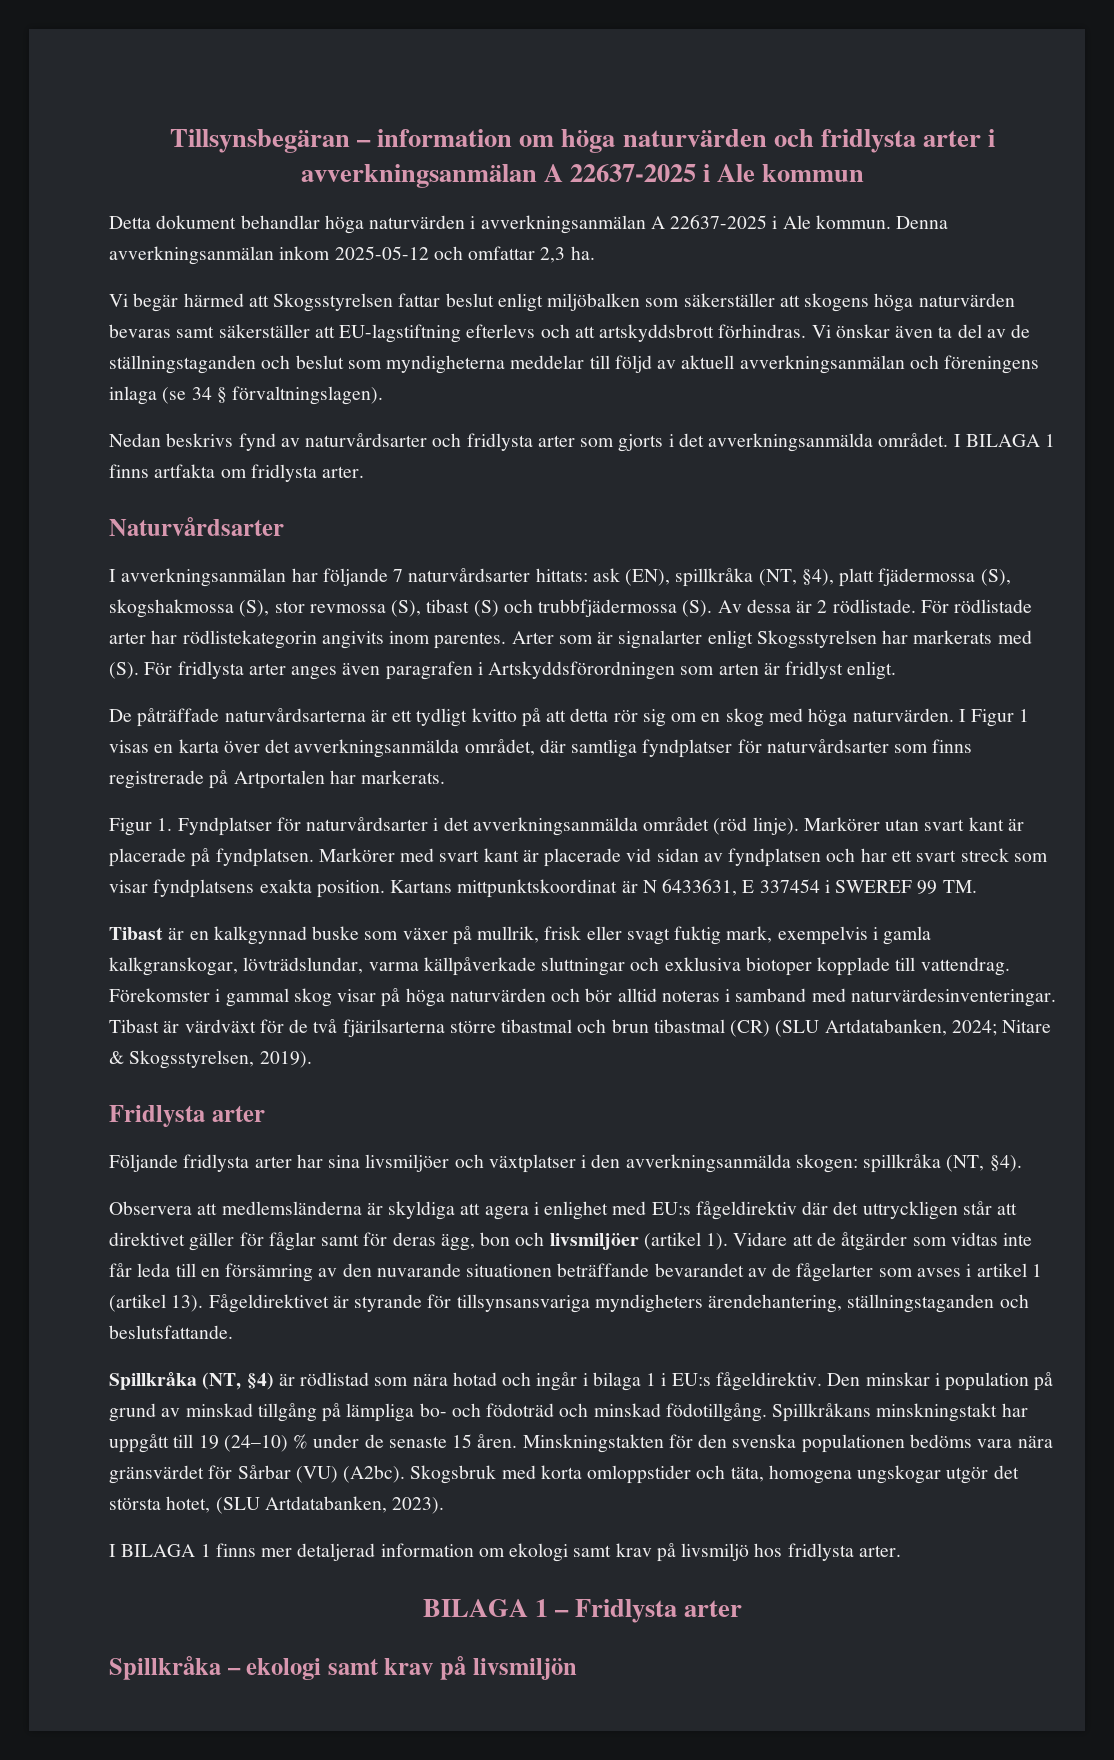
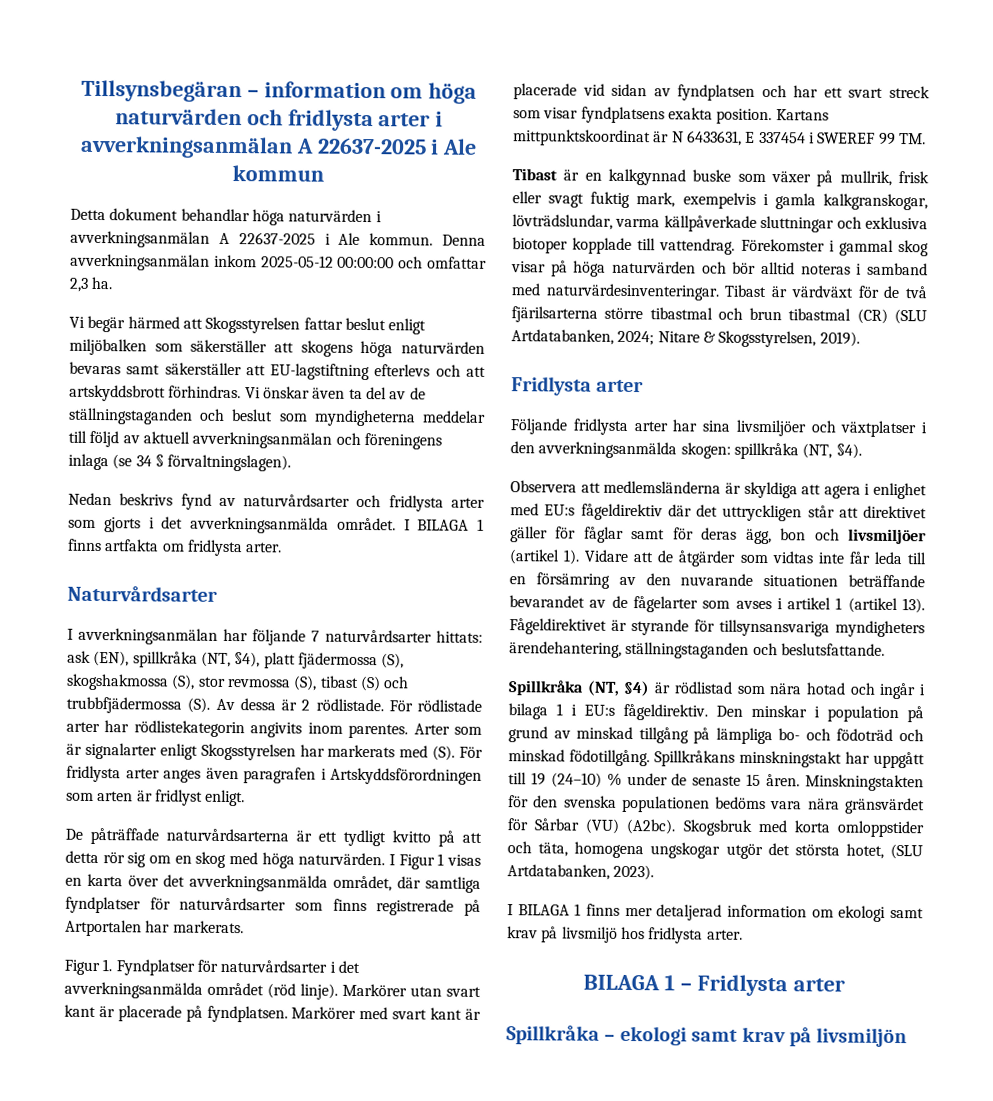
(429, 253) none -> [337,256,395,269] 00:00:00

